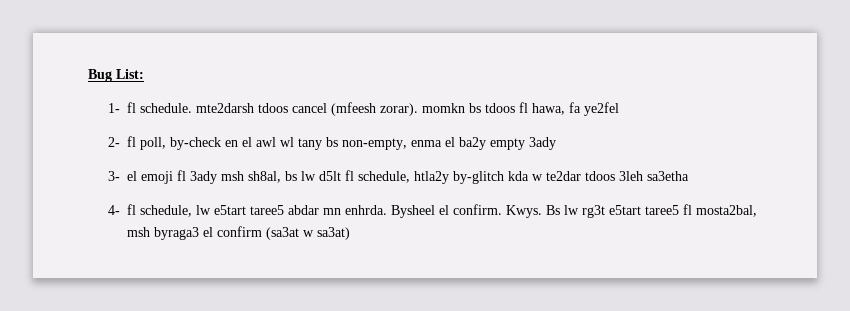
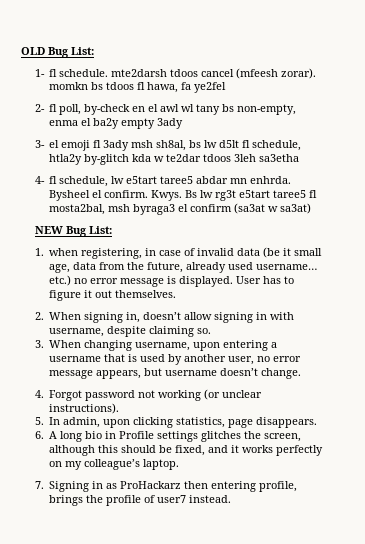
(88, 75) none -> [21,47,45,55] OLD
(351, 233) none -> [34,226,112,237] [34,247,323,259] [49,262,318,273] [49,275,295,287] [49,290,177,301] [34,312,295,323] [49,326,212,337] [34,340,278,351] [49,354,302,365] [49,368,302,379] [34,389,263,401] [49,403,120,414] [34,417,318,428] [34,431,302,442] [49,445,324,456] [49,459,180,470] [34,481,298,492] [49,495,232,506] // NEW Bug List: // 1. when registering, in case of invalid data (be it small age, data from the future, already used username… etc.) no error message is displayed. User has to figure it out themselves. // 2. When signing in, doesn’t allow signing in with username, despite claiming so. // 3. When changing username, upon entering a username that is used by another user, no error message appears, but username doesn’t change. // 4. Forgot password not working (or unclear instructions). // 5. In admin, upon clicking statistics, page disappears. // 6. A long bio in Profile settings glitches the screen, although this should be fixed, and it works perfectly on my colleague’s laptop. // 7. Signing in as ProHackarz then entering profile, brings the profile of user7 instead.

